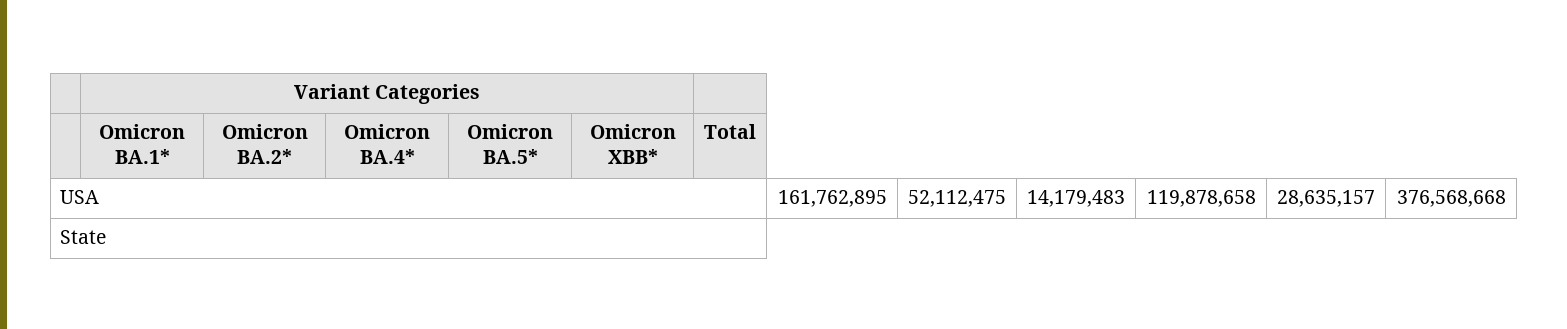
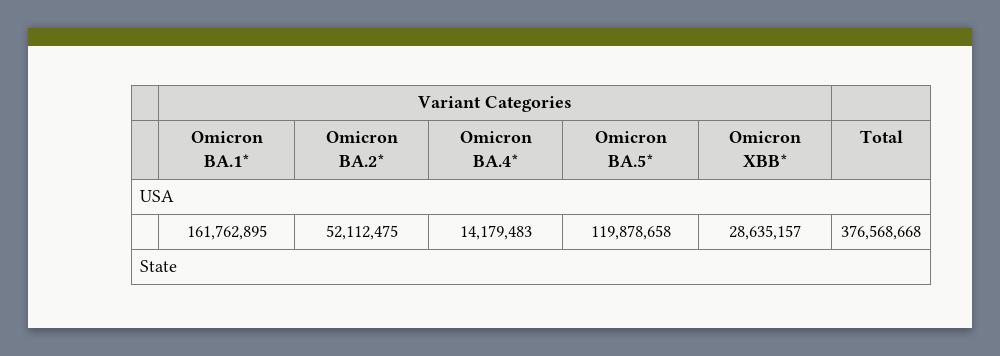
(100, 197) none -> (174, 196) //

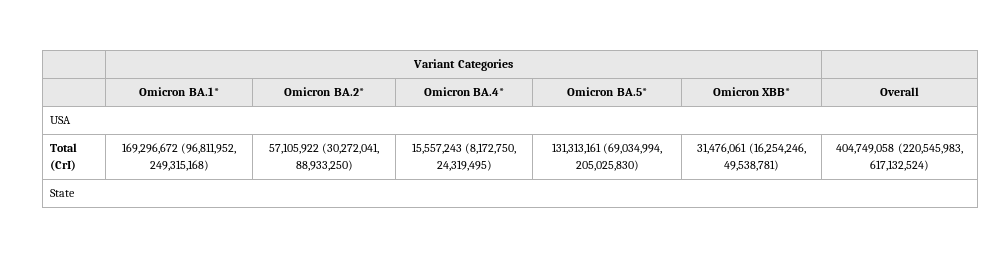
[859,130,903,143] Total -> [880,87,919,96] Overall
[186,225,267,240] [325,225,398,240] [459,225,532,240] [590,225,671,240] [729,225,801,240] [841,225,921,240] | 161,762,895 | 52,112,475 | 14,179,483 | 119,878,658 | 28,635,157 | 376,568,668 -> [49,143,77,152] [49,160,76,171] [121,143,237,154] [149,160,209,171] [268,143,380,154] [295,160,353,171] [411,143,517,154] [436,160,492,171] [551,143,663,154] [575,160,639,171] [697,143,806,154] [724,160,779,171] [836,143,963,154] [870,160,929,171] Total (CrI) | 169,296,672 (96,811,952, 249,315,168) | 57,105,922 (30,272,041, 88,933,250) | 15,557,243 (8,172,750, 24,319,495) | 131,313,161 (69,034,994, 205,025,830) | 31,476,061 (16,254,246, 49,538,781) | 404,749,058 (220,545,983, 617,132,524)

